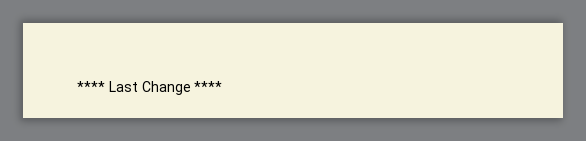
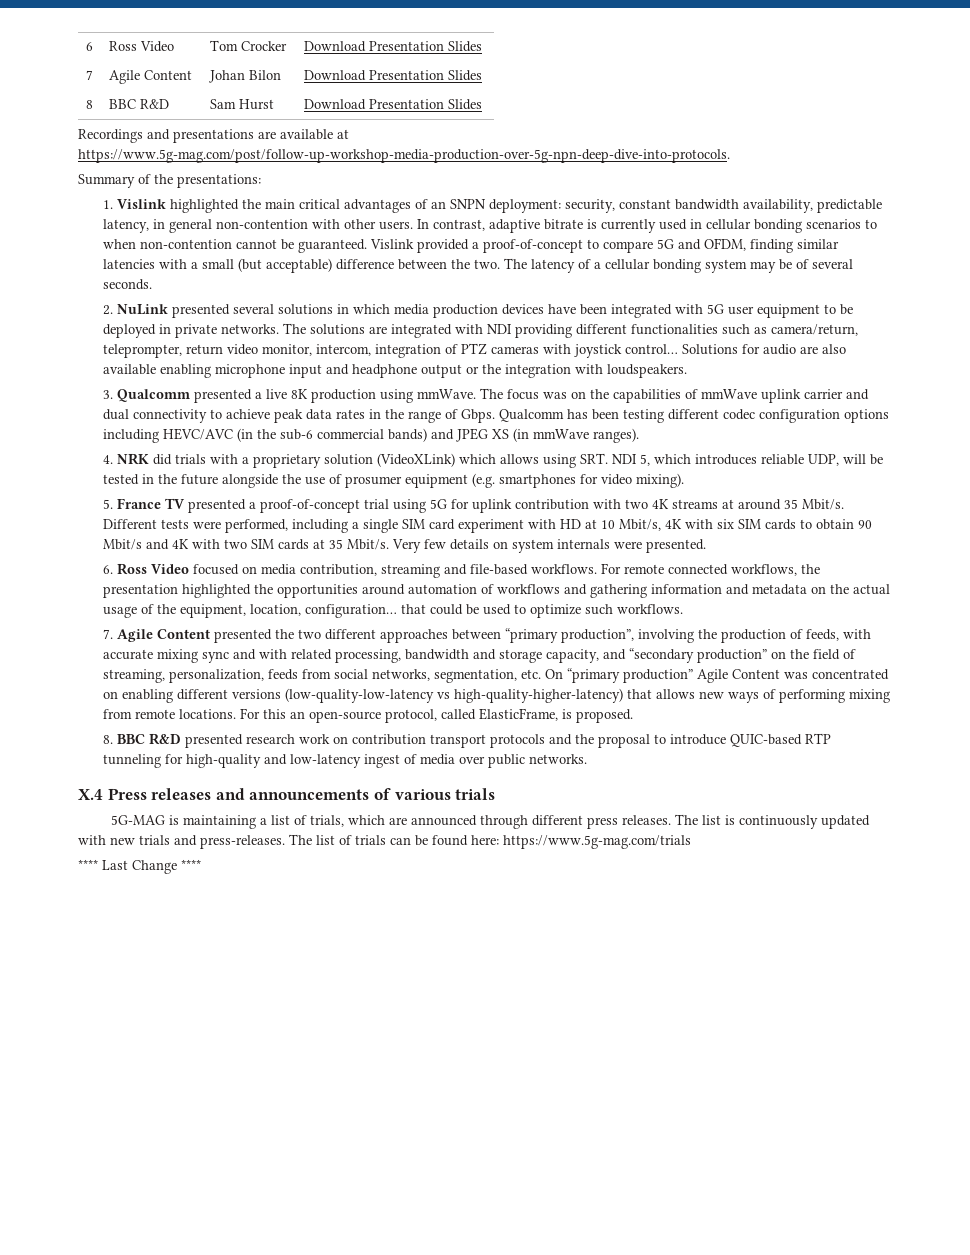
(77, 86) none -> [85,42,93,51] [108,41,174,52] [209,40,287,51] [303,41,482,52] [85,70,93,80] [108,70,192,84] [208,70,281,83] [303,70,482,81] [85,100,93,109] [108,99,169,109] [209,99,274,110] [303,99,482,110] [78,129,349,143] [78,149,730,163] [78,174,261,188] [102,199,882,213] [102,219,877,233] [102,238,839,253] [102,258,853,273] [102,279,152,290] [102,304,853,318] [102,323,858,338] [102,343,846,358] [102,364,687,378] [102,388,869,403] [102,409,889,423] [102,428,639,443] [102,453,883,468] [102,473,684,488] [102,498,844,513] [102,519,872,533] [102,539,706,553] [102,563,820,578] [102,584,890,598] [102,604,683,618] [102,628,871,643] [102,648,856,663] [102,668,889,683] [102,688,890,703] [102,708,633,723] [102,733,831,748] [102,754,587,768] [78,788,496,800] [110,814,870,829] [78,834,691,849] 6 | Ross Video | Tom Crocker | Download Presentation Slides // 7 | Agile Content | Johan Bilon | Download Presentation Slides // 8 | BBC R&D | Sam Hurst | Download Presentation Slides // Recordings and presentations are available at https://www.5g-mag.com/post/follow-up-workshop-media-production-over-5g-npn-deep-dive-into-protocols. // Summary of the presentations: // 1. Vislink highlighted the main critical advantages of an SNPN deployment: security, constant bandwidth availability, predictable latency, in general non-contention with other users. In contrast, adaptive bitrate is currently used in cellular bonding scenarios to when non-contention cannot be guaranteed. Vislink provided a proof-of-concept to compare 5G and OFDM, finding similar latencies with a small (but acceptable) difference between the two. The latency of a cellular bonding system may be of several seconds. // 2. NuLink presented several solutions in which media production devices have been integrated with 5G user equipment to be deployed in private networks. The solutions are integrated with NDI providing different functionalities such as camera/return, teleprompter, return video monitor, intercom, integration of PTZ cameras with joystick control… Solutions for audio are also available enabling microphone input and headphone output or the integration with loudspeakers. // 3. Qualcomm presented a live 8K production using mmWave. The focus was on the capabilities of mmWave uplink carrier and dual connectivity to achieve peak data rates in the range of Gbps. Qualcomm has been testing different codec configuration options including HEVC/AVC (in the sub-6 commercial bands) and JPEG XS (in mmWave ranges). // 4. NRK did trials with a proprietary solution (VideoXLink) which allows using SRT. NDI 5, which introduces reliable UDP, will be tested in the future alongside the use of prosumer equipment (e.g. smartphones for video mixing). // 5. France TV presented a proof-of-concept trial using 5G for uplink contribution with two 4K streams at around 35 Mbit/s. Different tests were performed, including a single SIM card experiment with HD at 10 Mbit/s, 4K with six SIM cards to obtain 90 Mbit/s and 4K with two SIM cards at 35 Mbit/s. Very few details on system internals were presented. // 6. Ross Video focused on media contribution, streaming and file-based workflows. For remote connected workflows, the presentation highlighted the opportunities around automation of workflows and gathering information and metadata on the actual usage of the equipment, location, configuration… that could be used to optimize such workflows. // 7. Agile Content presented the two different approaches between “primary production”, involving the production of feeds, with accurate mixing sync and with related processing, bandwidth and storage capacity, and “secondary production” on the field of streaming, personalization, feeds from social networks, segmentation, etc. On “primary production” Agile Content was concentrated on enabling different versions (low-quality-low-latency vs high-quality-higher-latency) that allows new ways of performing mixing from remote locations. For this an open-source protocol, called ElasticFrame, is proposed. // 8. BBC R&D presented research work on contribution transport protocols and the proposal to introduce QUIC-based RTP tunneling for high-quality and low-latency ingest of media over public networks. // X.4 Press releases and announcements of various trials // 5G-MAG is maintaining a list of trials, which are announced through different press releases. The list is continuously updated with new trials and press-releases. The list of trials can be found here: https://www.5g-mag.com/trials //

